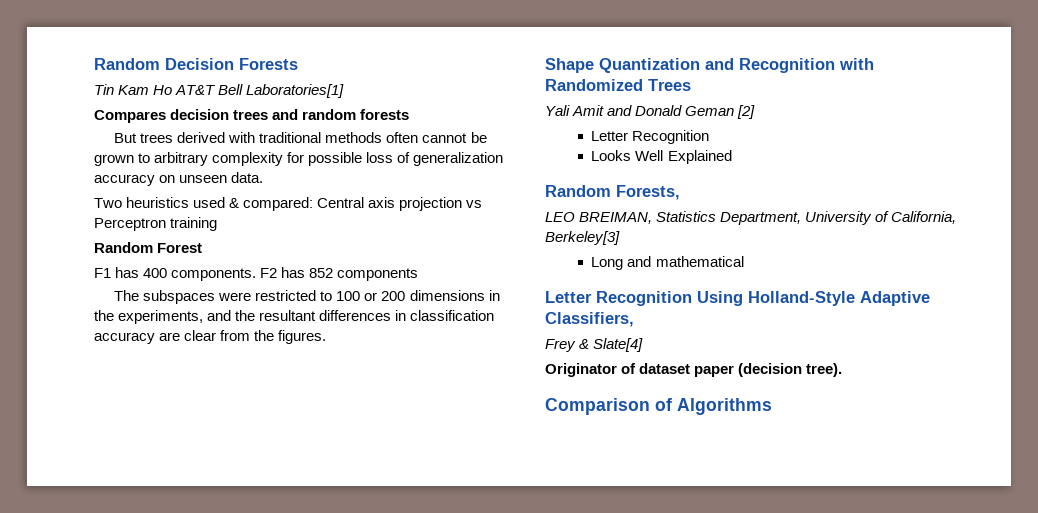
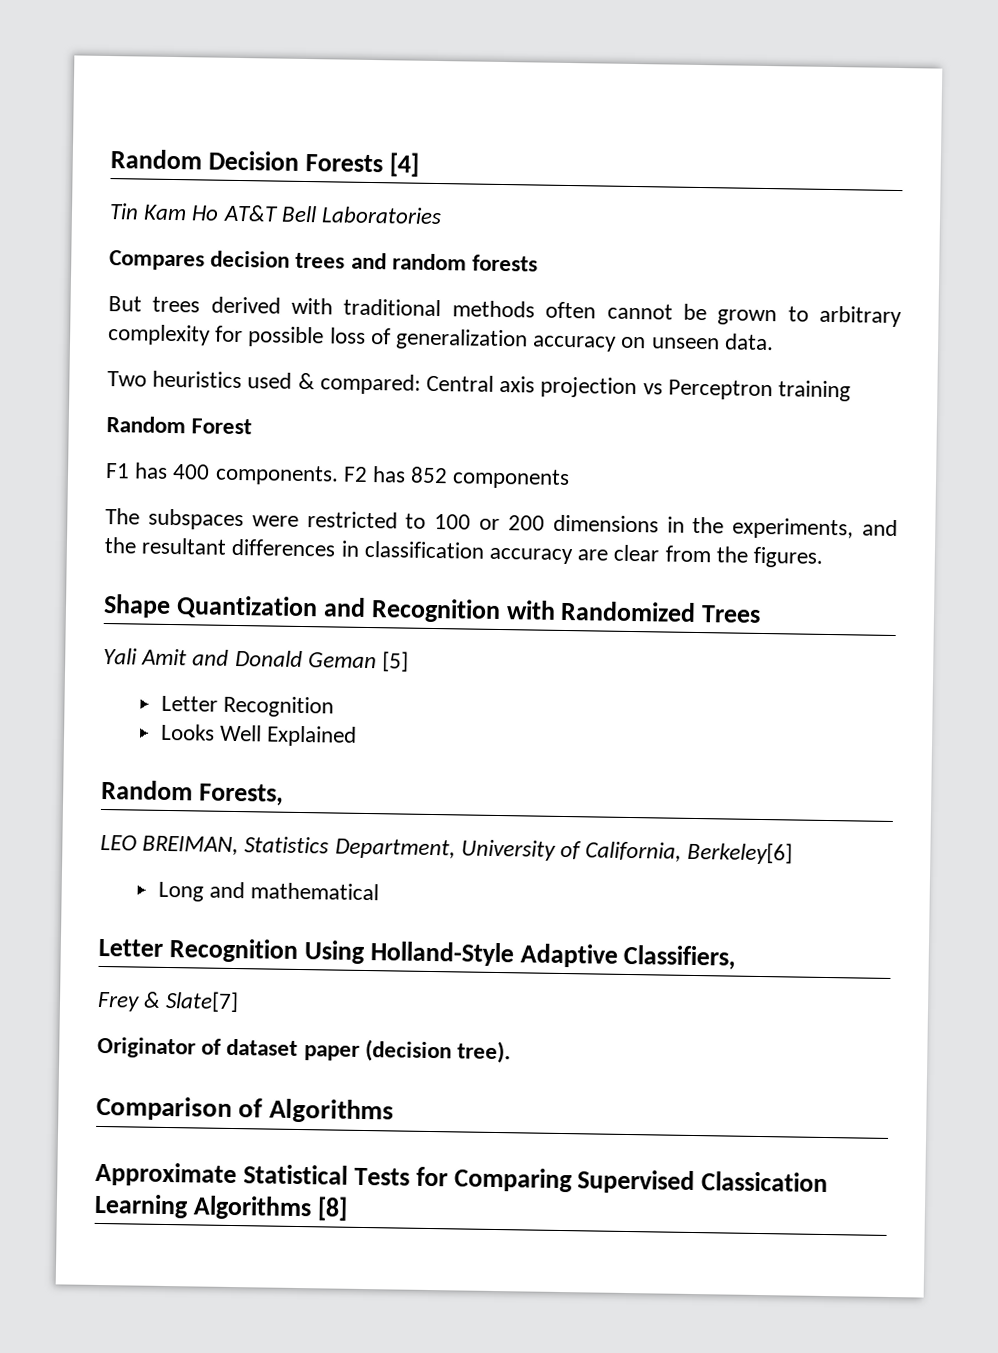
(298, 64) none -> [388,152,419,177] [4]
[246,84,345,98] Laboratories[1] -> [321,206,443,225] Laboratories
[737,105,756,119] [2] -> [382,651,410,672] [5]
[545,231,620,245] Berkeley[3] -> [687,841,794,865] Berkeley[6]
[593,338,644,352] Slate[4] -> [165,990,240,1013] Slate[7]
(772, 406) none -> [95,1161,829,1195] [94,1193,348,1221] // Approximate Statistical Tests for Comparing Supervised Classication Learning Algorithms [8]

